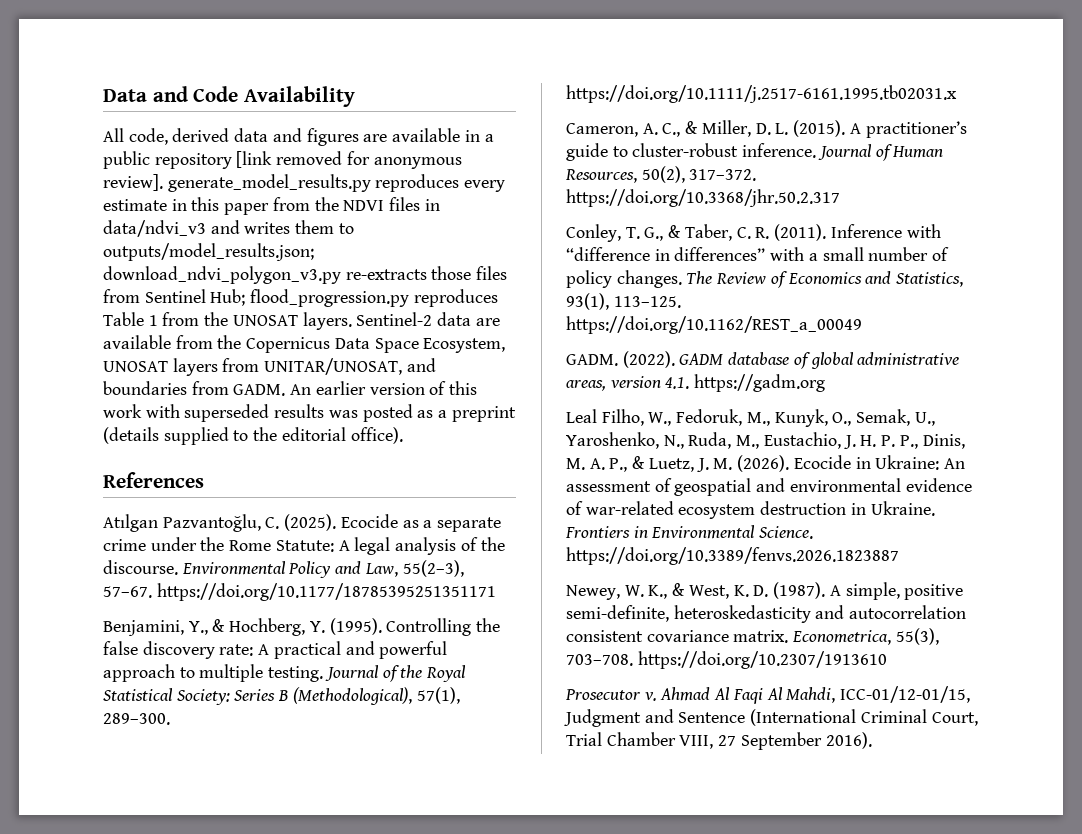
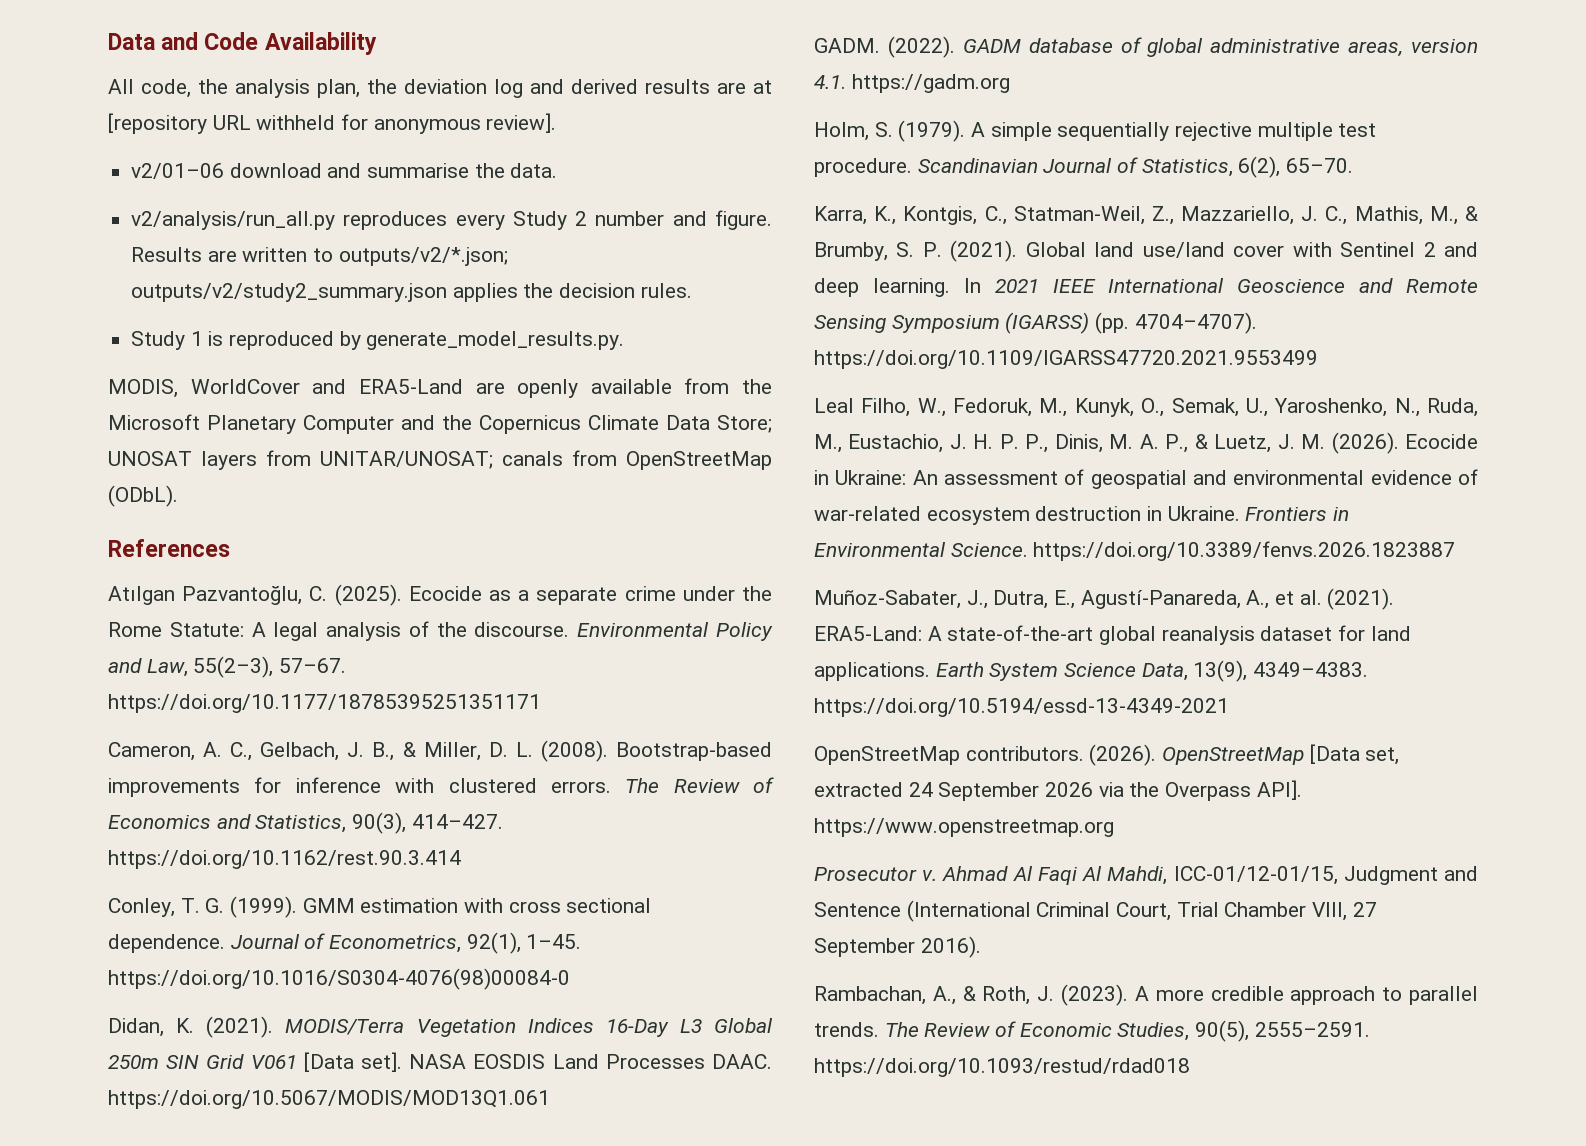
[172,128,494,146] [103,151,462,169] [103,174,506,192] [103,197,440,215] [103,220,354,237] [103,243,314,261] [103,266,508,284] [103,289,498,307] [103,312,500,330] [103,335,506,353] [103,358,436,376] [103,381,478,396] [103,404,516,422] [103,427,403,445] derived data and figures are available in a public repository [link removed for anonymous review]. generate_model_results.py reproduces every estimate in this paper from the NDVI files in data/ndvi_v3 and writes them to outputs/model_results.json; download_ndvi_polygon_v3.py re-extracts those files from Sentinel Hub; flood_progression.py reproduces Table 1 from the UNOSAT layers. Sentinel-2 data are available from the Copernicus Data Space Ecosystem, UNOSAT layers from UNITAR/UNOSAT, and boundaries from GADM. An earlier version of this work with superseded results was posted as a preprint (details supplied to the editorial office). -> [198,79,772,98] [108,113,557,134] [131,163,558,179] [131,210,772,230] [131,247,508,266] [131,283,692,302] [131,331,625,350] [108,378,772,398] [108,414,772,434] [108,450,772,470] [108,485,178,507] the analysis plan, the deviation log and derived results are at [repository URL withheld for anonymous review]. // v2/01–06 download and summarise the data. // v2/analysis/run_all.py reproduces every Study 2 number and figure. Results are written to outputs/v2/*.json; outputs/v2/study2_summary.json applies the decision rules. // Study 1 is reproduced by generate_model_results.py. // MODIS, WorldCover and ERA5-Land are openly available from the Microsoft Planetary Computer and the Copernicus Climate Data Store; UNOSAT layers from UNITAR/UNOSAT; canals from OpenStreetMap (ODbL).
[103,618,501,636] [103,641,448,659] [103,664,467,682] [103,687,460,705] [103,713,170,725] [566,85,957,103] // Benjamini, Y., & Hochberg, Y. (1995). Controlling the false discovery rate: A practical and powerful approach to multiple testing. Journal of the Royal Statistical Society: Series B (Methodological), 57(1), 289–300. https://doi.org/10.1111/j.2517-6161.1995.tb02031.x -> (541, 703) none
(681, 130) none -> [260,742,395,761] Gelbach, J. B.,
[793,120,967,138] [566,143,944,161] [565,166,757,183] [566,189,840,207] [566,224,941,242] [566,247,950,261] [566,270,682,288] (2015). A practitioner’s guide to cluster-robust inference. Journal of Human Resources, 50(2), 317–372. https://doi.org/10.3368/jhr.50.2.317 // Conley, T. G., & Taber, C. R. (2011). Inference with “difference in differences” with a small number of policy changes. -> [540,740,772,762] [108,777,611,797] (2008). Bootstrap-based improvements for inference with clustered errors.
[566,293,681,310] [566,316,862,334] 93(1), 113–125. https://doi.org/10.1162/REST_a_00049 -> [352,812,503,834] [108,850,461,869] [108,896,652,918] [108,932,582,954] [108,968,570,990] [108,1016,773,1038] [108,1052,772,1072] [108,1090,550,1109] 90(3), 414–427. https://doi.org/10.1162/rest.90.3.414 // Conley, T. G. (1999). GMM estimation with cross sectional dependence. Journal of Econometrics, 92(1), 1–45. https://doi.org/10.1016/S0304-4076(98)00084-0 // Didan, K. (2021). MODIS/Terra Vegetation Indices 16-Day L3 Global 250m SIN Grid V061 [Data set]. NASA EOSDIS Land Processes DAAC. https://doi.org/10.5067/MODIS/MOD13Q1.061
(826, 383) none -> [814,120,1377,142] [814,156,1354,178] [814,206,1478,225] [814,240,1478,262] [814,278,1478,297] [814,312,1257,334] [814,350,1318,369] // Holm, S. (1979). A simple sequentially rejective multiple test procedure. Scandinavian Journal of Statistics, 6(2), 65–70. // Karra, K., Kontgis, C., Statman-Weil, Z., Mazzariello, J. C., Mathis, M., & Brumby, S. P. (2021). Global land use/land cover with Sentinel 2 and deep learning. In 2021 IEEE International Geoscience and Remote Sensing Symposium (IGARSS) (pp. 4704–4707). https://doi.org/10.1109/IGARSS47720.2021.9553499
[566,582,964,600] [566,605,967,623] [566,628,939,645] [566,651,887,669] Newey, W. K., & West, K. D. (1987). A simple, positive semi-definite, heteroskedasticity and autocorrelation consistent covariance matrix. Econometrica, 55(3), 703–708. https://doi.org/10.2307/1913610 -> [814,588,1395,610] [814,625,1411,645] [814,660,1369,682] [814,698,1229,717] [814,744,1400,766] [814,780,1302,801] [814,818,1114,837] Muñoz-Sabater, J., Dutra, E., Agustí-Panareda, A., et al. (2021). ERA5-Land: A state-of-the-art global reanalysis dataset for land applications. Earth System Science Data, 13(9), 4349–4383. https://doi.org/10.5194/essd-13-4349-2021 // OpenStreetMap contributors. (2026). OpenStreetMap [Data set, extracted 24 September 2026 via the Overpass API]. https://www.openstreetmap.org
(872, 740) none -> [814,984,1478,1006] [814,1020,1370,1042] [814,1058,1190,1077] // Rambachan, A., & Roth, J. (2023). A more credible approach to parallel trends. The Review of Economic Studies, 90(5), 2555–2591. https://doi.org/10.1093/restud/rdad018

